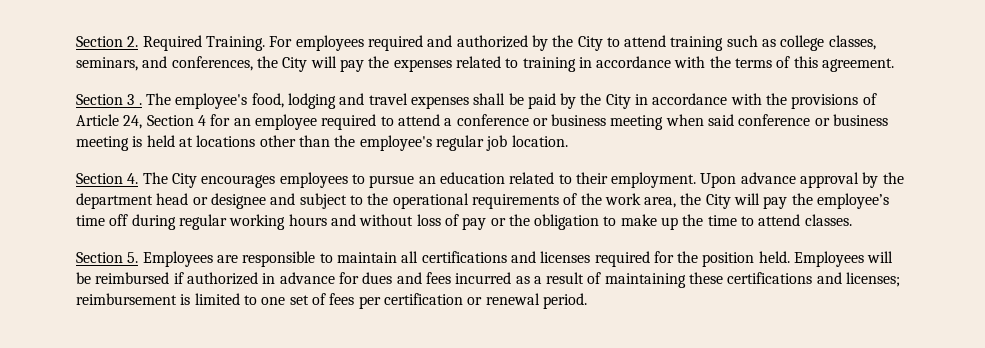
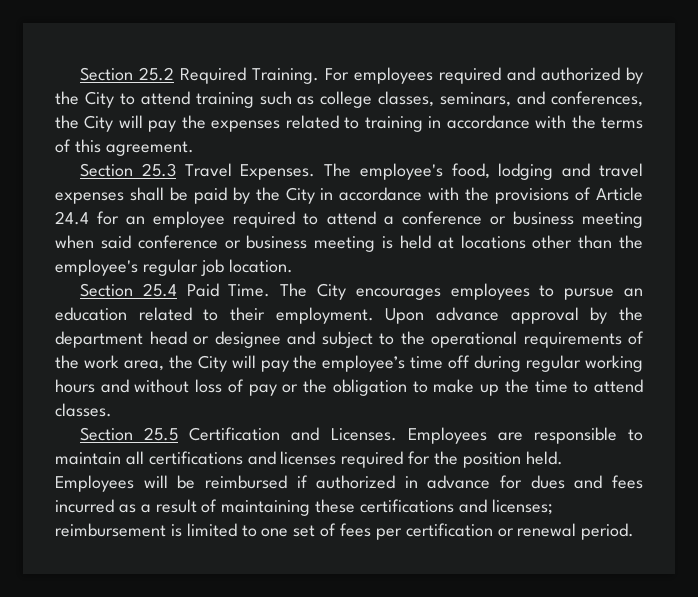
[76,36,139,47] Section 2. -> [80,67,175,81] Section 25.2
[127,94,142,105] 3 . -> [141,163,316,180] 25.3 Travel Expenses.
[123,115,206,129] 24, Section 4 -> [55,211,89,225] 24.4
[127,173,139,184] 4. -> [142,283,271,297] 25.4 Paid Time.
[127,252,139,263] 5. -> [144,427,397,441] 25.5 Certification and Licenses.

